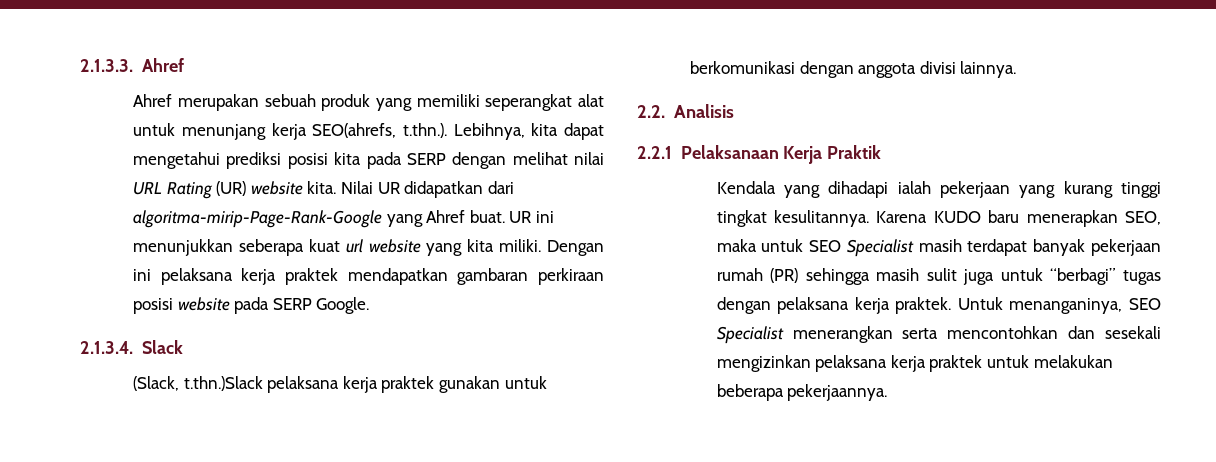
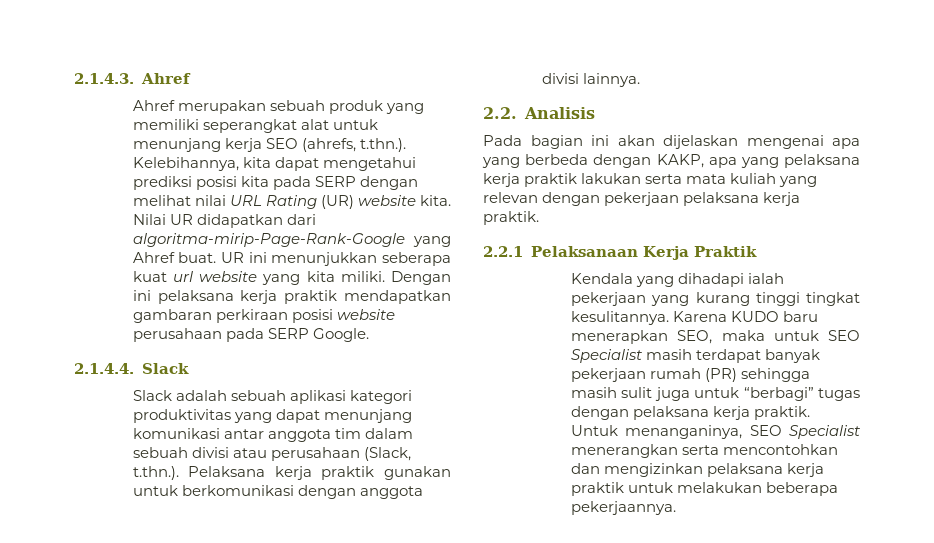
[80,59,133,72] 2.1.3.3. -> [74,73,134,84] 2.1.4.3.
[312,123,525,140] SEO(ahrefs, t.thn.). Lebihnya, -> [265,138,406,152] [132,157,239,171] SEO (ahrefs, t.thn.). Kelebihannya,
[285,268,339,285] praktek -> [284,290,338,304] praktik
(230, 304) none -> [132,328,222,342] perusahaan
[80,341,133,354] 2.1.3.4. -> [74,363,134,374] 2.1.4.4.
[133,376,435,393] (Slack, t.thn.)Slack pelaksana kerja praktek -> [132,390,412,404] [132,409,412,423] [132,428,413,442] [132,447,411,461] [132,466,375,480] Slack adalah sebuah aplikasi kategori produktivitas yang dapat menunjang komunikasi antar anggota tim dalam sebuah divisi atau perusahaan (Slack, t.thn.). Pelaksana kerja praktik
(734, 111) none -> [483,135,860,149] [482,154,860,168] [483,173,818,187] [483,192,801,206] [483,211,539,225] // Pada bagian ini akan dijelaskan mengenai apa yang berbeda dengan KAKP, apa yang pelaksana kerja praktik lakukan serta mata kuliah yang relevan dengan pekerjaan pelaksana kerja praktik.
[895,297,952,314] praktek. -> [754,406,811,420] praktik.
[1105,326,1161,339] sesekali -> (601, 468) none
[929,355,983,372] praktek -> [571,482,625,496] praktik

